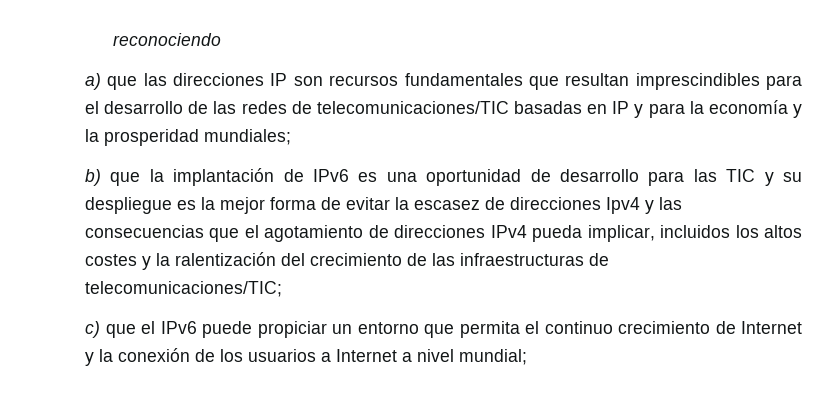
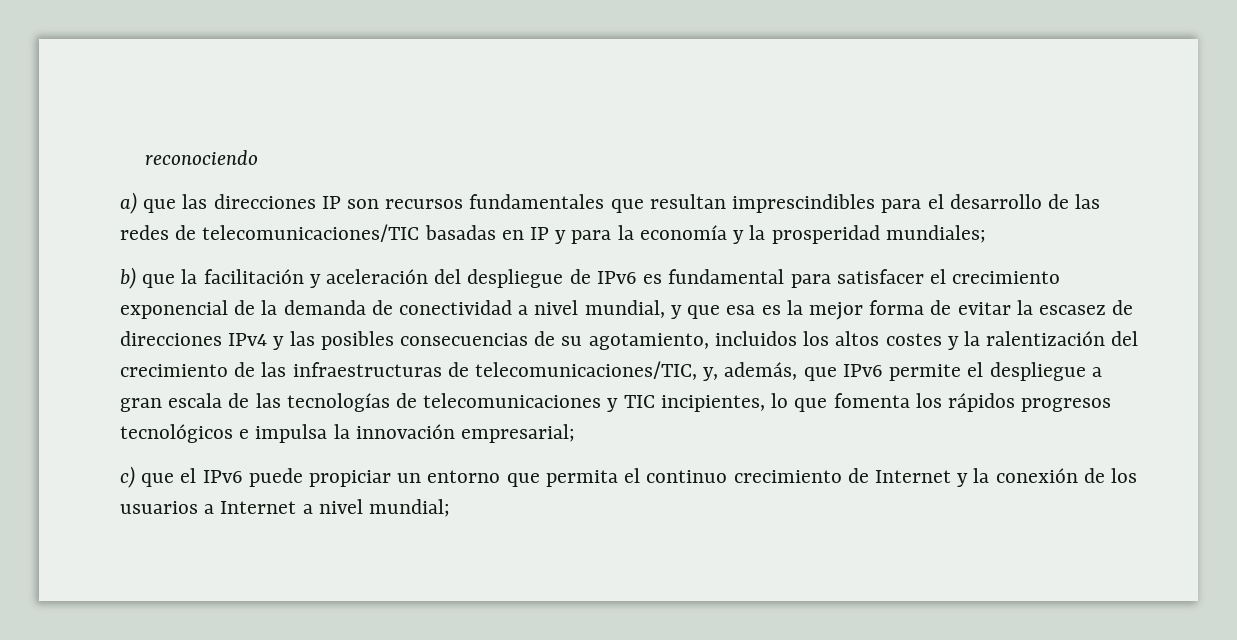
[173,168,802,186] [85,197,172,214] implantación de IPv6 es una oportunidad de desarrollo para las TIC y su despliegue -> [203,269,1061,288] [120,300,756,319] facilitación y aceleración del despliegue de IPv6 es fundamental para satisfacer el crecimiento exponencial de la demanda de conectividad a nivel mundial, y que esa
[606,197,640,214] Ipv4 -> [228,333,268,346] IPv4
[85,225,655,242] consecuencias que el agotamiento de direcciones IPv4 pueda implicar, -> [320,331,709,350] posibles consecuencias de su agotamiento,
[85,281,282,297] telecomunicaciones/TIC; -> [475,361,1102,381] [120,393,1112,412] [120,424,576,443] telecomunicaciones/TIC, y, además, que IPv6 permite el despliegue a gran escala de las tecnologías de telecomunicaciones y TIC incipientes, lo que fomenta los rápidos progresos tecnológicos e impulsa la innovación empresarial;

